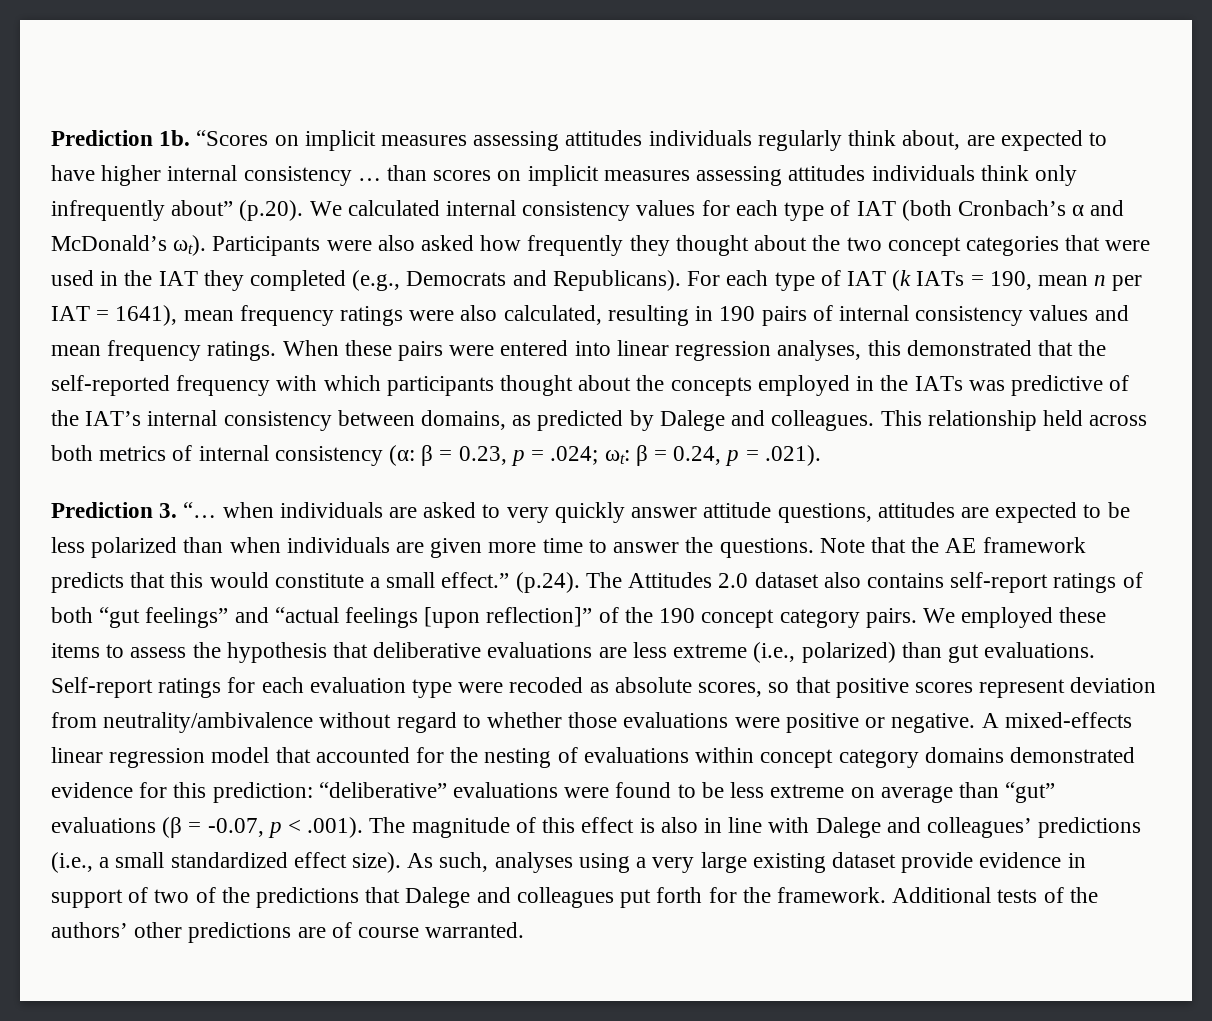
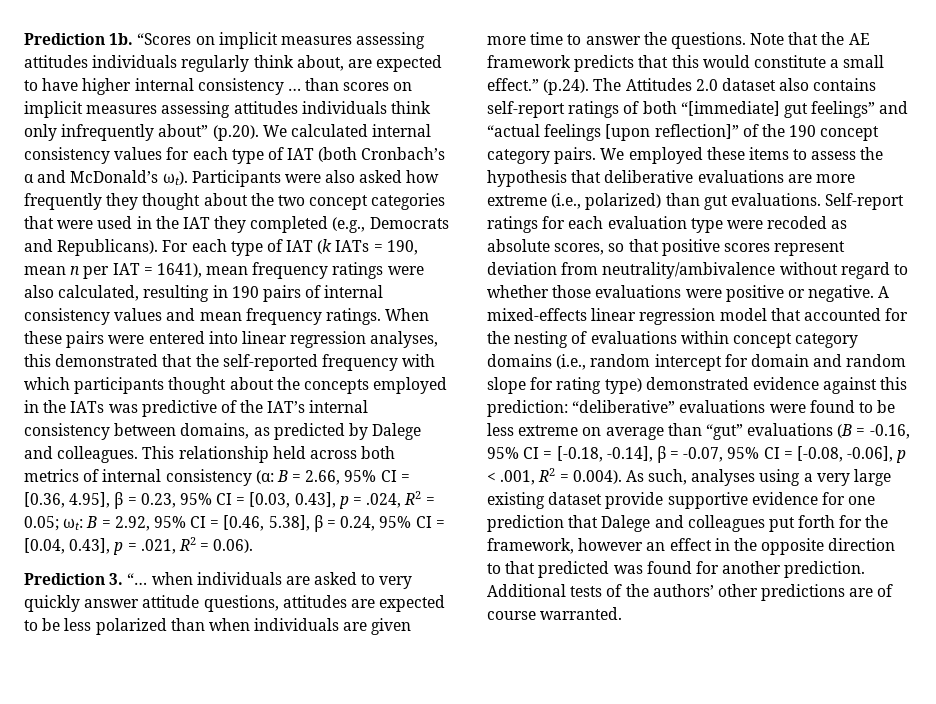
[421,445,821,466] β = 0.23, p = .024; ωt: β = 0.24, p = .021). -> [276,470,410,485] [24,491,435,509] [24,515,445,532] [24,537,254,555] B = 2.66, 95% CI = [0.36, 4.95], β = 0.23, 95% CI = [0.03, 0.43], p = .024, R2 = 0.05; ωt: B = 2.92, 95% CI = [0.46, 5.38], β = 0.24, 95% CI = [0.04, 0.43], p = .021, R2 = 0.06).
[99,607,141,628] “gut -> [680,101,808,118] “[immediate] gut
[632,642,667,658] less -> [815,174,855,183] more
(1004, 755) none -> [556,354,907,371] [487,377,642,394] (i.e., random intercept for domain and random slope for rating type)
[139,782,168,798] for -> [823,377,878,394] against
[162,817,1142,838] [51,852,402,873] (β = -0.07, p < .001). The magnitude of this effect is also in line with Dalege and colleagues’ predictions (i.e., a small standardized effect size). -> [837,424,910,439] [487,446,907,463] [487,468,622,485] (B = -0.16, 95% CI = [-0.18, -0.14], β = -0.07, 95% CI = [-0.08, -0.06], p < .001, R2 = 0.004).
[979,852,1086,868] [51,887,360,908] evidence in support of two of the predictions -> [667,492,876,509] [487,515,564,532] supportive evidence for one prediction
[776,887,886,903] framework. -> [487,538,896,555] [487,561,866,578] framework, however an effect in the opposite direction to that predicted was found for another prediction.

